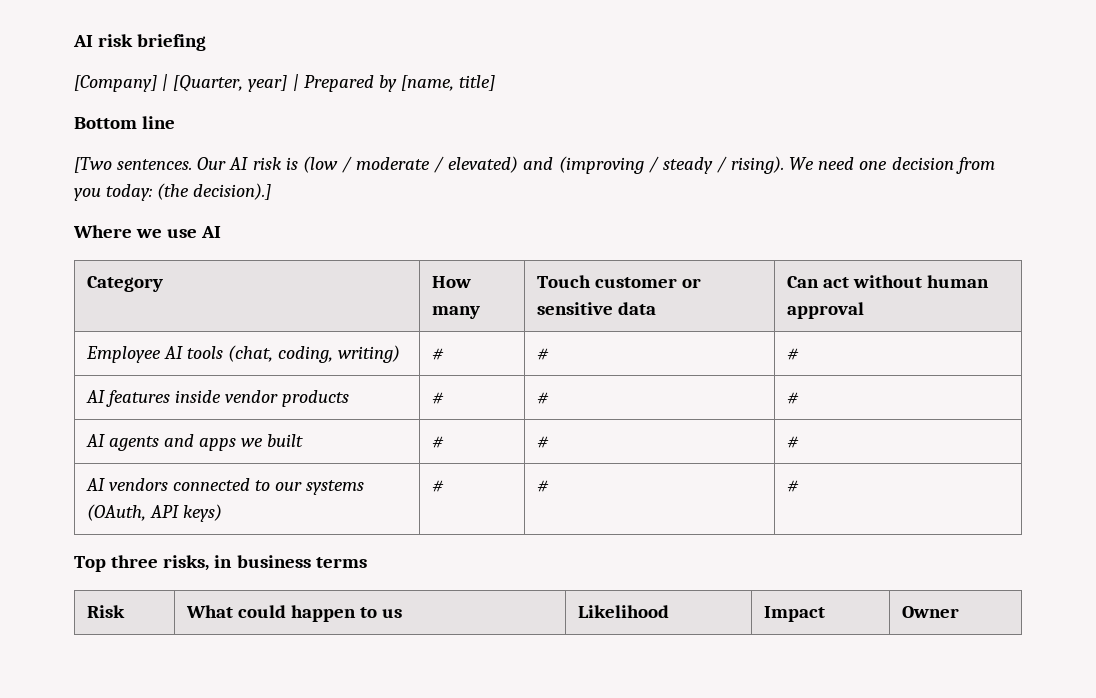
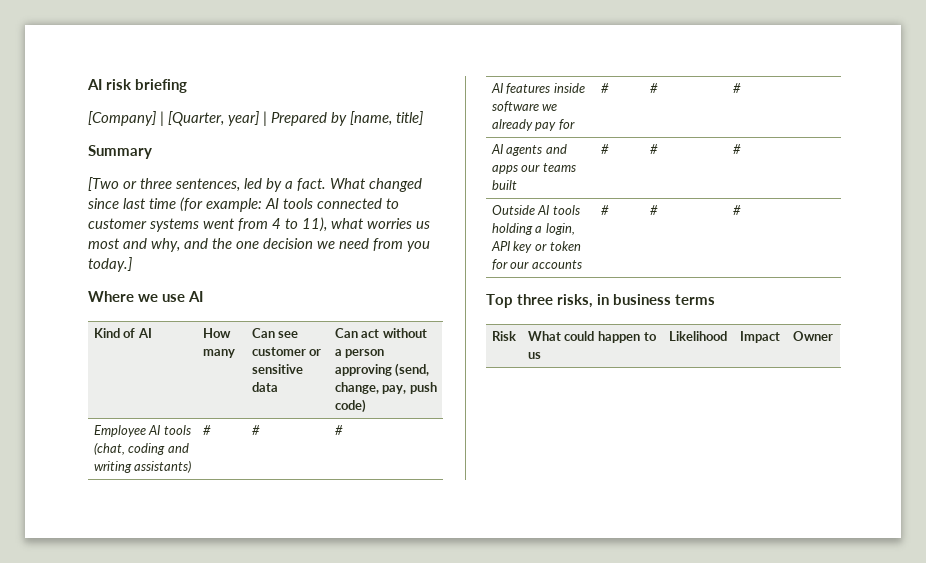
[74,116,176,129] Bottom line -> [88,145,152,159] Summary
[117,156,995,174] [74,183,272,201] sentences. Our AI risk is (low / moderate / elevated) and (improving / steady / rising). We need one decision from you today: (the decision).] -> [123,178,422,192] [88,197,399,212] [88,217,430,232] [88,238,430,252] [88,257,132,272] or three sentences, led by a fact. What changed since last time (for example: AI tools connected to customer systems went from 4 to 11), what worries us most and why, and the one decision we need from you today.]
[86,276,163,292] Category -> [93,328,152,338] Kind of AI
[536,275,591,288] Touch -> [251,328,299,338] Can see
[927,275,990,288] [786,302,864,319] human approval -> [334,349,385,358] [334,363,430,377] [334,382,437,394] [334,399,366,413] a person approving (send, change, pay, push code)
[278,345,401,363] coding, writing) -> [128,443,189,455] [93,460,192,473] coding and writing assistants)
[225,390,350,407] vendor products -> [491,101,558,112] [491,119,575,131] software we already pay for
[241,438,264,447] we -> [521,163,576,172] our teams
[85,478,365,495] [86,504,222,522] AI vendors connected to our systems (OAuth, API keys) -> [491,205,580,215] [491,223,575,235] [490,241,581,253] [491,259,582,270] Outside AI tools holding a login, API key or token for our accounts

